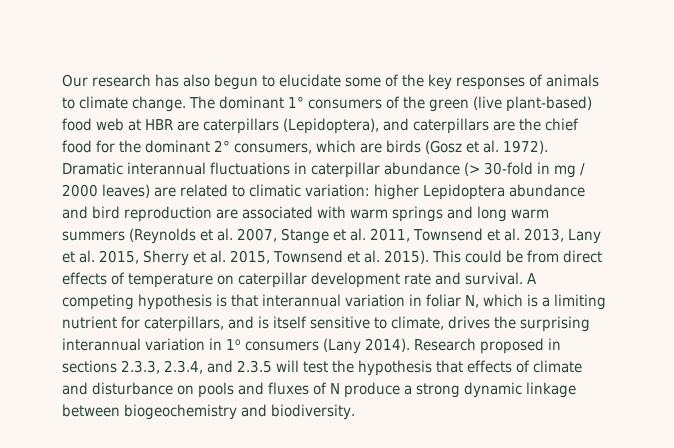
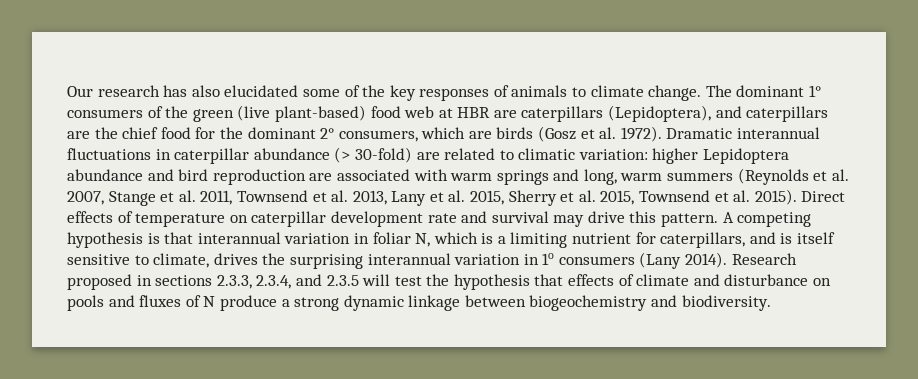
[214,74,341,90] begun to elucidate -> [224,85,299,97] elucidated
[484,162,585,178] [62,184,150,198] 30-fold in mg / 2000 leaves) -> [354,147,412,163] 30-fold)
[477,206,507,222] long -> [583,169,617,185] long,
[431,250,602,263] This could be from direct -> [801,191,846,202] Direct
[465,272,523,285] survival. -> [491,211,719,227] survival may drive this pattern.

